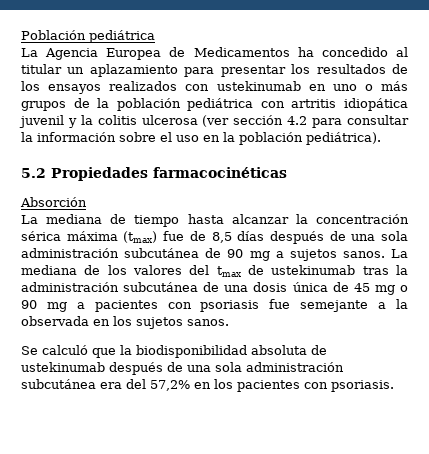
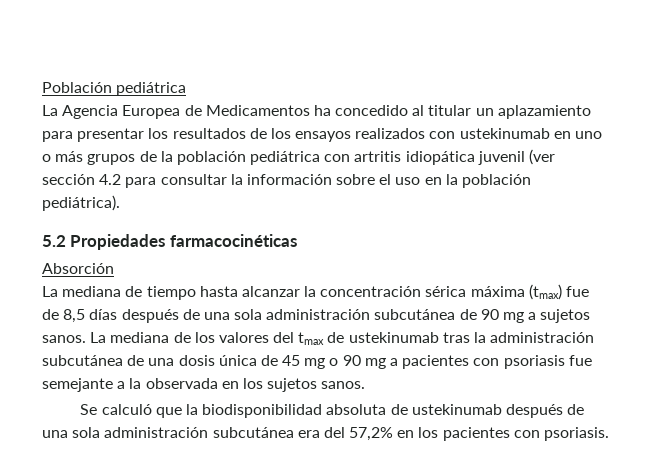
[67,115,198,128] y la colitis ulcerosa -> (525, 158) none

